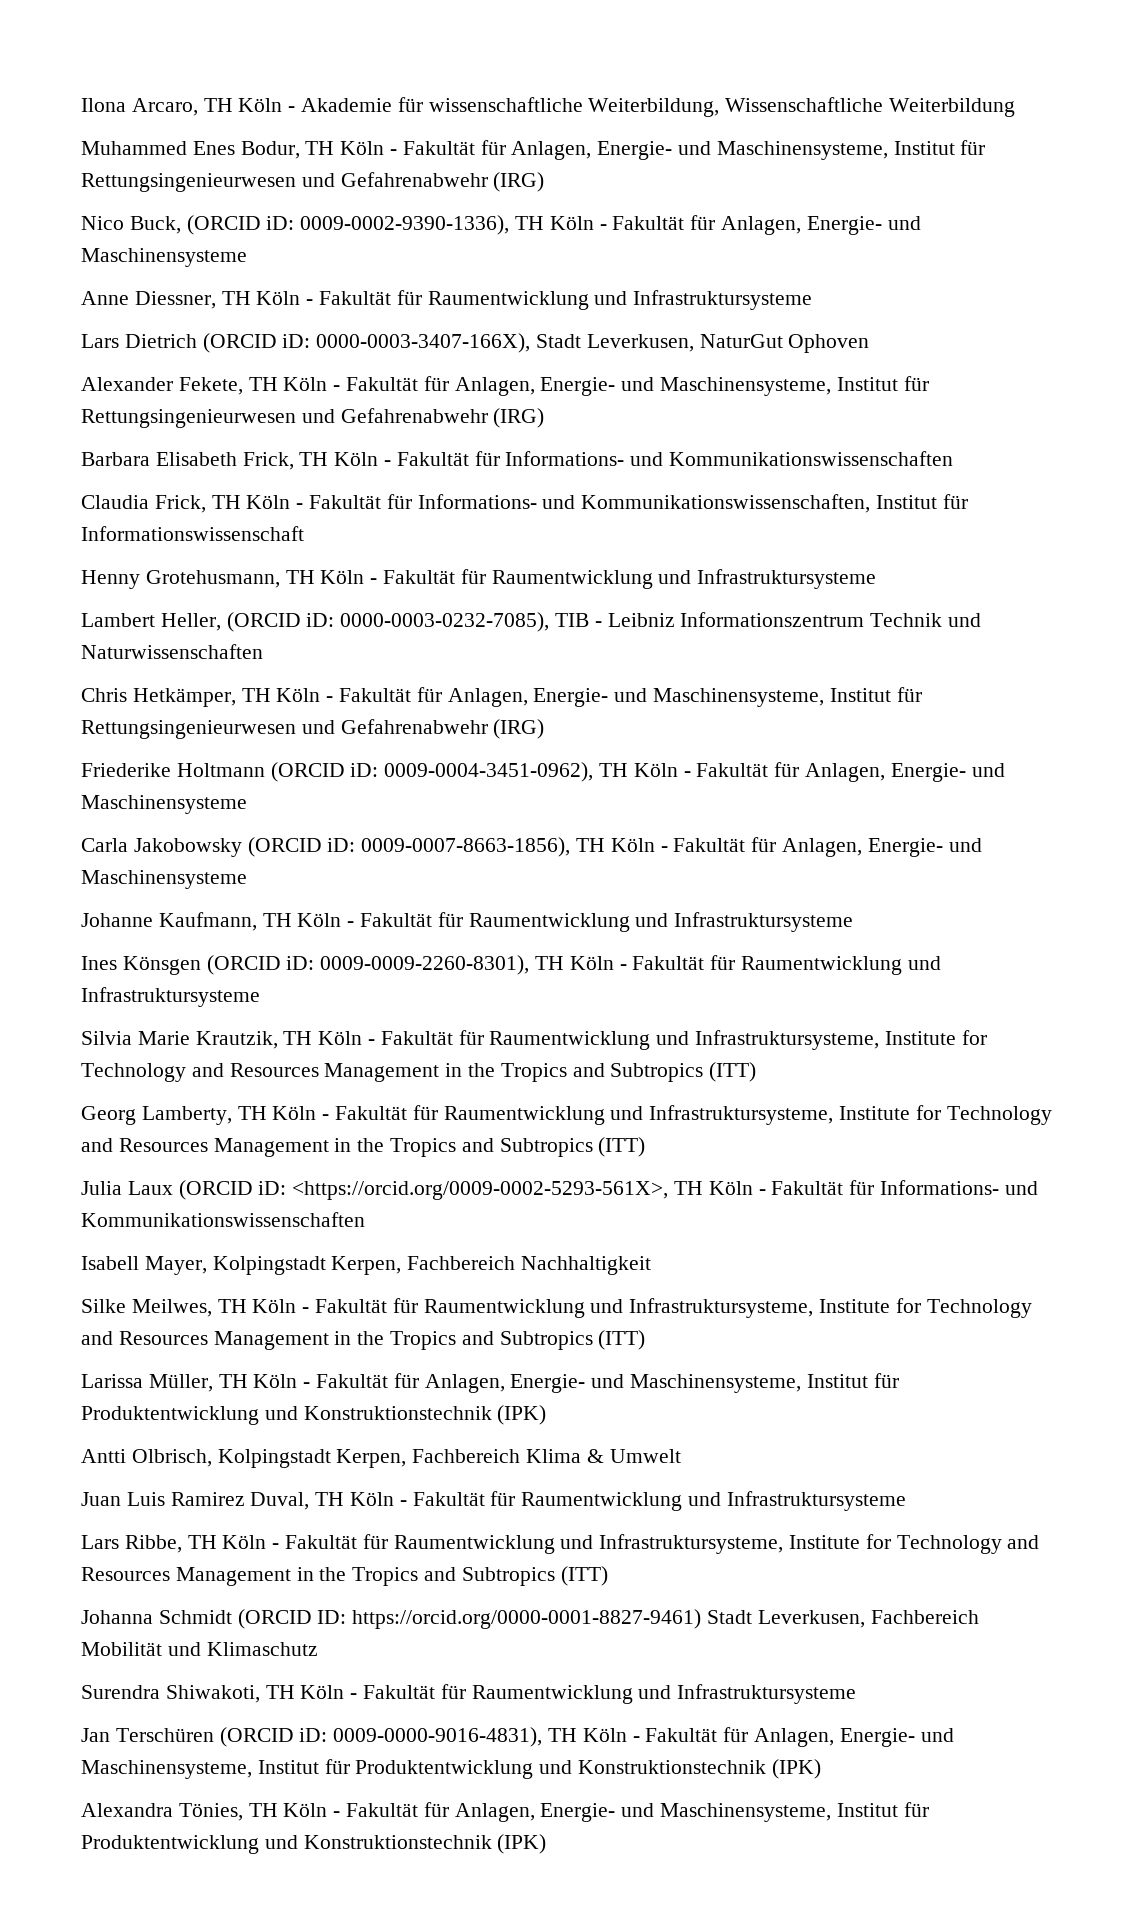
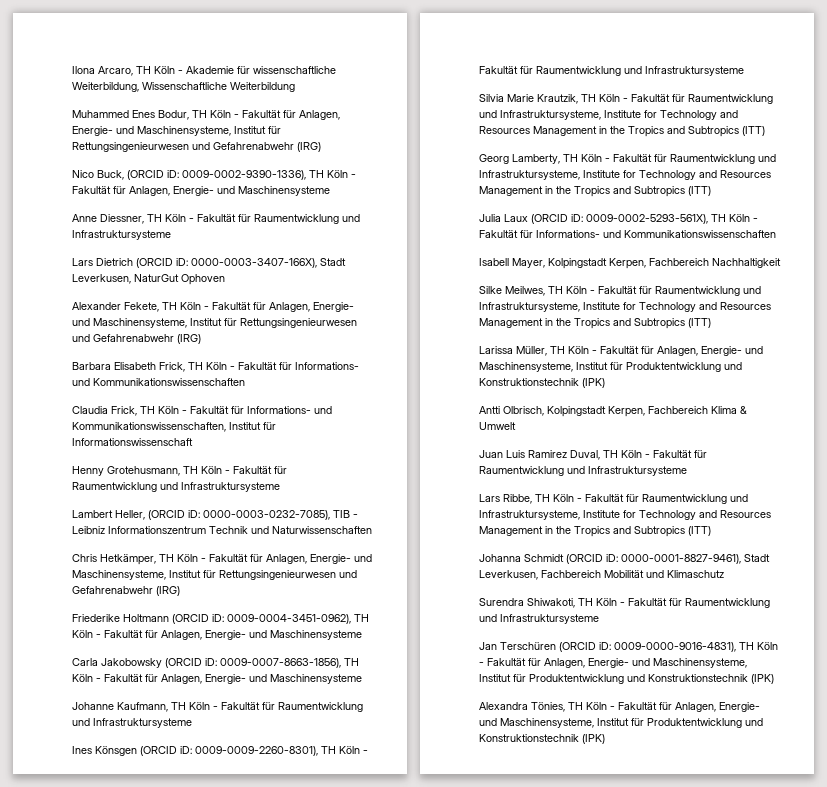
[292,1181,669,1200] <https://orcid.org/0009-0002-5293-561X>, -> [586,214,708,224] 0009-0002-5293-561X),
[317,1609,702,1629] ID: https://orcid.org/0000-0001-8827-9461) -> [606,554,741,564] iD: 0000-0001-8827-9461),

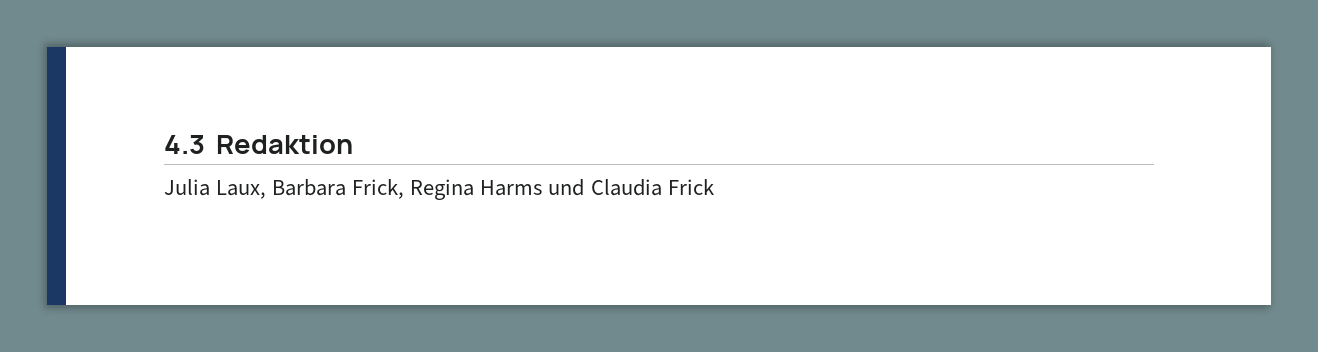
[72,66,336,76] [72,82,295,92] [72,110,340,120] [72,126,281,136] [72,142,321,152] [72,170,356,180] [72,186,330,196] [72,214,360,224] [72,230,171,240] [72,258,346,268] [72,274,225,285] [72,302,354,312] [72,318,357,328] [72,334,201,344] [72,362,359,372] [72,378,245,386] [72,406,332,416] [72,422,276,432] [72,438,193,446] [72,466,287,476] [72,482,280,492] [72,510,358,520] [72,526,372,534] [72,554,372,565] [72,570,357,580] [72,586,180,596] [72,614,369,624] [72,630,362,640] [72,658,359,668] [72,674,362,684] [72,702,363,712] [72,718,192,728] [72,746,368,756] [479,66,744,76] [479,94,773,104] [479,110,738,120] [479,126,765,137] [479,154,776,164] [479,170,771,180] [479,186,711,197] [479,214,758,224] [479,230,776,238] [479,258,781,269] [479,286,761,296] [479,302,771,312] [479,318,711,329] [479,346,763,356] [479,362,742,372] [479,378,605,388] [479,406,747,417] [479,422,516,430] [479,450,707,460] [479,466,687,476] [479,494,748,504] [479,510,771,520] [479,526,711,537] [479,554,770,564] [479,570,724,580] [479,598,770,608] [479,614,599,624] [479,642,778,652] [479,658,747,668] [479,674,774,684] [479,702,760,712] [479,718,763,728] [479,734,605,744] Ilona Arcaro, TH Köln - Akademie für wissenschaftliche Weiterbildung, Wissenschaftliche Weiterbildung // Muhammed Enes Bodur, TH Köln - Fakultät für Anlagen, Energie- und Maschinensysteme, Institut für Rettungsingenieurwesen und Gefahrenabwehr (IRG) // Nico Buck, (ORCID iD: 0009-0002-9390-1336), TH Köln - Fakultät für Anlagen, Energie- und Maschinensysteme // Anne Diessner, TH Köln - Fakultät für Raumentwicklung und Infrastruktursysteme // Lars Dietrich (ORCID iD: 0000-0003-3407-166X), Stadt Leverkusen, NaturGut Ophoven // Alexander Fekete, TH Köln - Fakultät für Anlagen, Energie- und Maschinensysteme, Institut für Rettungsingenieurwesen und Gefahrenabwehr (IRG) // Barbara Elisabeth Frick, TH Köln - Fakultät für Informations- und Kommunikationswissenschaften // Claudia Frick, TH Köln - Fakultät für Informations- und Kommunikationswissenschaften, Institut für Informationswissenschaft // Henny Grotehusmann, TH Köln - Fakultät für Raumentwicklung und Infrastruktursysteme // Lambert Heller, (ORCID iD: 0000-0003-0232-7085), TIB - Leibniz Informationszentrum Technik und Naturwissenschaften // Chris Hetkämper, TH Köln - Fakultät für Anlagen, Energie- und Maschinensysteme, Institut für Rettungsingenieurwesen und Gefahrenabwehr (IRG) // Friederike Holtmann (ORCID iD: 0009-0004-3451-0962), TH Köln - Fakultät für Anlagen, Energie- und Maschinensysteme // Carla Jakobowsky (ORCID iD: 0009-0007-8663-1856), TH Köln - Fakultät für Anlagen, Energie- und Maschinensysteme // Johanne Kaufmann, TH Köln - Fakultät für Raumentwicklung und Infrastruktursysteme // Ines Könsgen (ORCID iD: 0009-0009-2260-8301), TH Köln - Fakultät für Raumentwicklung und Infrastruktursysteme // Silvia Marie Krautzik, TH Köln - Fakultät für Raumentwicklung und Infrastruktursysteme, Institute for Technology and Resources Management in the Tropics and Subtropics (ITT) // Georg Lamberty, TH Köln - Fakultät für Raumentwicklung und Infrastruktursysteme, Institute for Technology and Resources Management in the Tropics and Subtropics (ITT) // Julia Laux (ORCID iD: 0009-0002-5293-561X), TH Köln - Fakultät für Informations- und Kommunikationswissenschaften // Isabell Mayer, Kolpingstadt Kerpen, Fachbereich Nachhaltigkeit // Silke Meilwes, TH Köln - Fakultät für Raumentwicklung und Infrastruktursysteme, Institute for Technology and Resources Management in the Tropics and Subtropics (ITT) // Larissa Müller, TH Köln - Fakultät für Anlagen, Energie- und Maschinensysteme, Institut für Produktentwicklung und Konstruktionstechnik (IPK) // Antti Olbrisch, Kolpingstadt Kerpen, Fachbereich Klima & Umwelt // Juan Luis Ramirez Duval, TH Köln - Fakultät für Raumentwicklung und Infrastruktursysteme // Lars Ribbe, TH Köln - Fakultät für Raumentwicklung und Infrastruktursysteme, Institute for Technology and Resources Management in the Tropics and Subtropics (ITT) // Johanna Schmidt (ORCID iD: 0000-0001-8827-9461), Stadt Leverkusen, Fachbereich Mobilität und Klimaschutz // Surendra Shiwakoti, TH Köln - Fakultät für Raumentwicklung und Infrastruktursysteme // Jan Terschüren (ORCID iD: 0009-0000-9016-4831), TH Köln - Fakultät für Anlagen, Energie- und Maschinensysteme, Institut für Produktentwicklung und Konstruktionstechnik (IPK) // Alexandra Tönies, TH Köln - Fakultät für Anlagen, Energie- und Maschinensysteme, Institut für Produktentwicklung und Konstruktionstechnik (IPK) -> [164,135,354,154] [164,179,714,200] 4.3 Redaktion // Julia Laux, Barbara Frick, Regina Harms und Claudia Frick

